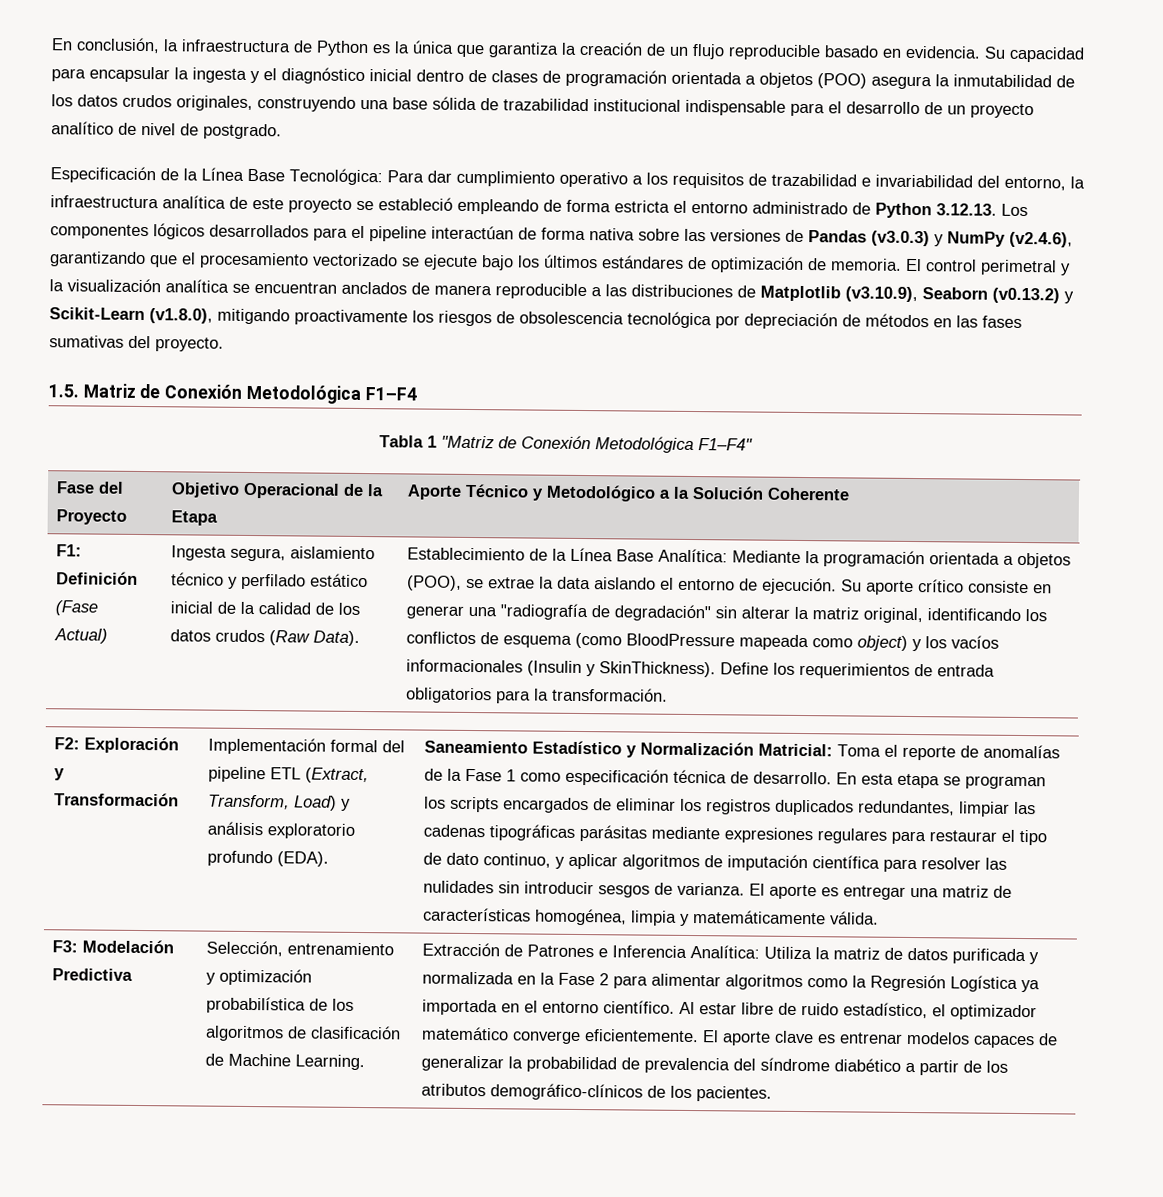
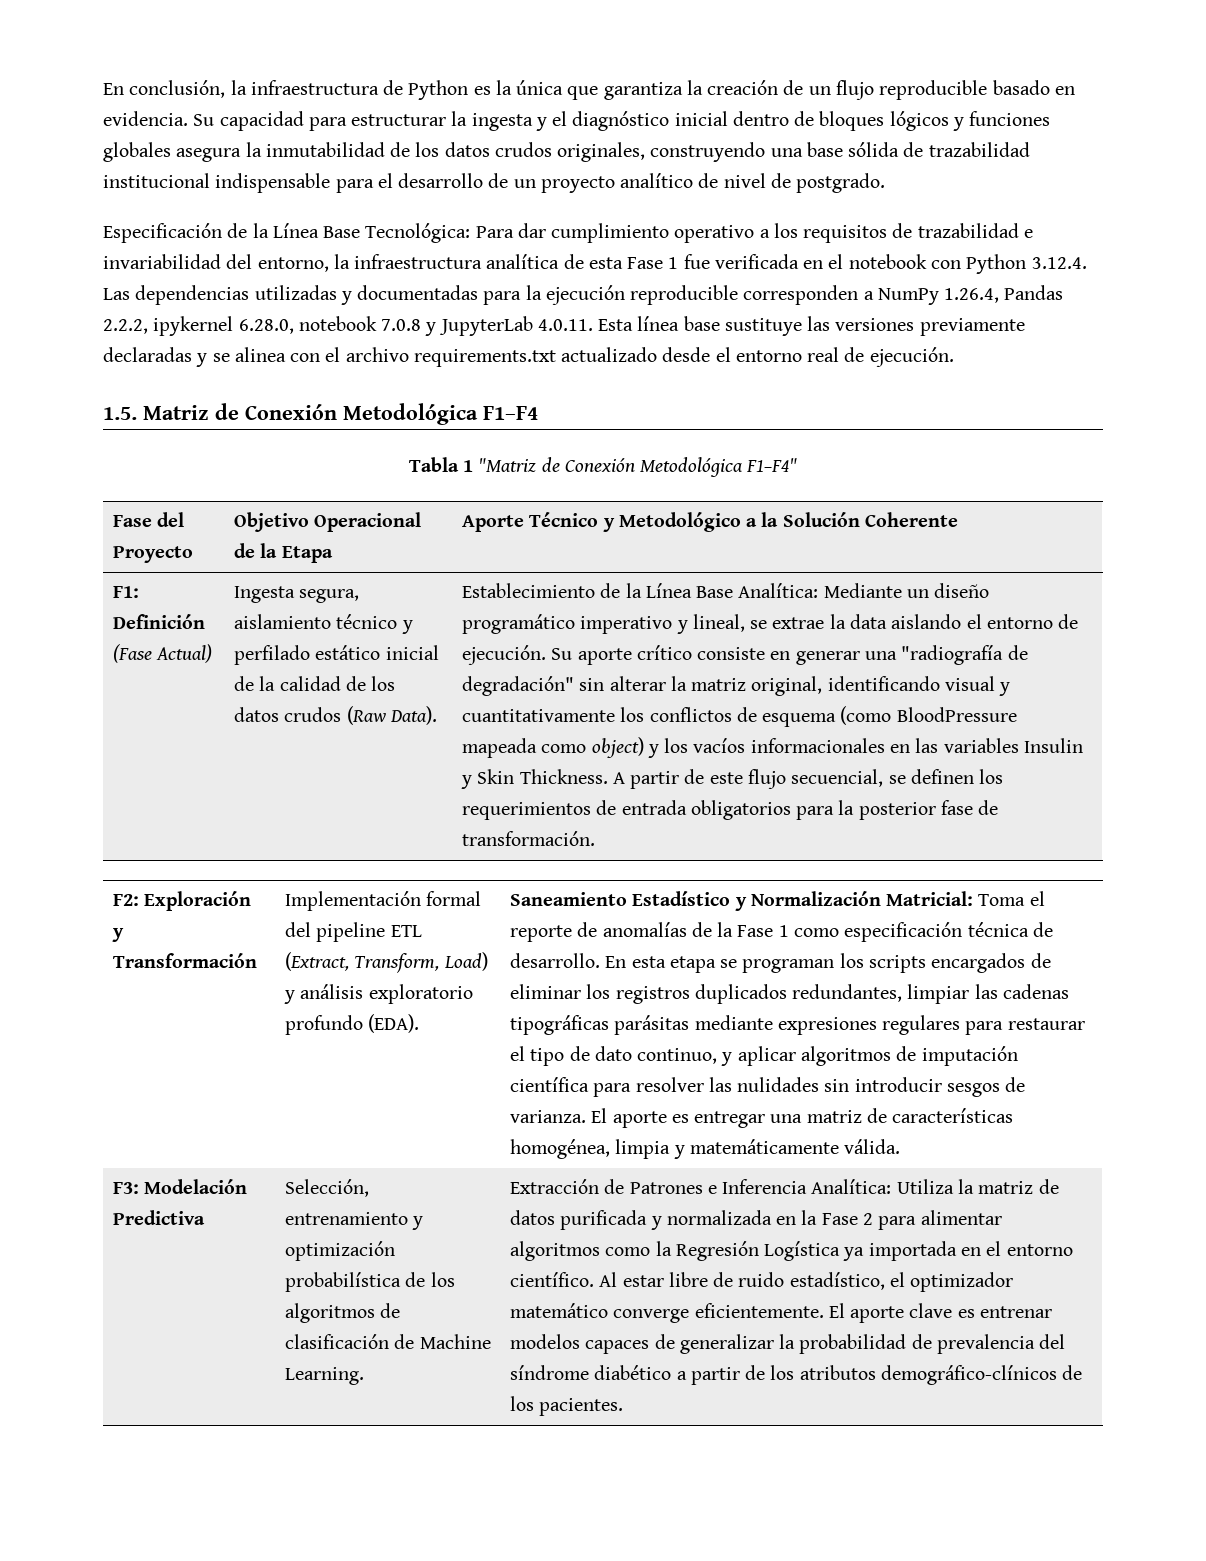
[89,66,170,83] encapsular -> [351,114,447,126] estructurar
[491,69,867,89] clases de programación orientada a objetos (POO) -> [819,111,1051,131] [103,142,171,162] bloques lógicos y funciones globales
[252,197,1028,219] [50,223,1073,248] [49,251,1071,276] [49,278,1074,304] [49,307,1022,330] [49,335,224,352] este proyecto se estableció empleando de forma estricta el entorno administrado de Python 3.12.13. Los componentes lógicos desarrollados para el pipeline interactúan de forma nativa sobre las versiones de Pandas (v3.0.3) y NumPy (v2.4.6), garantizando que el procesamiento vectorizado se ejecute bajo los últimos estándares de optimización de memoria. El control perimetral y la visualización analítica se encuentran anclados de manera reproducible a las distribuciones de Matplotlib (v3.10.9), Seaborn (v0.13.2) y Scikit-Learn (v1.8.0), mitigando proactivamente los riesgos de obsolescencia tecnológica por depreciación de métodos en las fases sumativas del proyecto. -> [588,254,1087,274] [103,285,1064,305] [103,316,1025,336] [103,347,954,367] esta Fase 1 fue verificada en el notebook con Python 3.12.4. Las dependencias utilizadas y documentadas para la ejecución reproducible corresponden a NumPy 1.26.4, Pandas 2.2.2, ipykernel 6.28.0, notebook 7.0.8 y JupyterLab 4.0.11. Esta línea base sustituye las versiones previamente declaradas y se alinea con el archivo requirements.txt actualizado desde el entorno real de ejecución.
[804,550,1071,569] [406,575,462,591] la programación orientada a objetos (POO), -> [906,583,990,598] [462,614,745,634] un diseño programático imperativo y lineal,
(1021, 614) none -> [944,676,1011,696] [462,709,616,722] visual y cuantitativamente
[526,660,769,678] (Insulin y SkinThickness). Define -> [889,738,1083,753] [461,769,974,789] en las variables Insulin y Skin Thickness. A partir de este flujo secuencial, se definen
(549, 694) none -> [858,800,999,820] posterior fase de

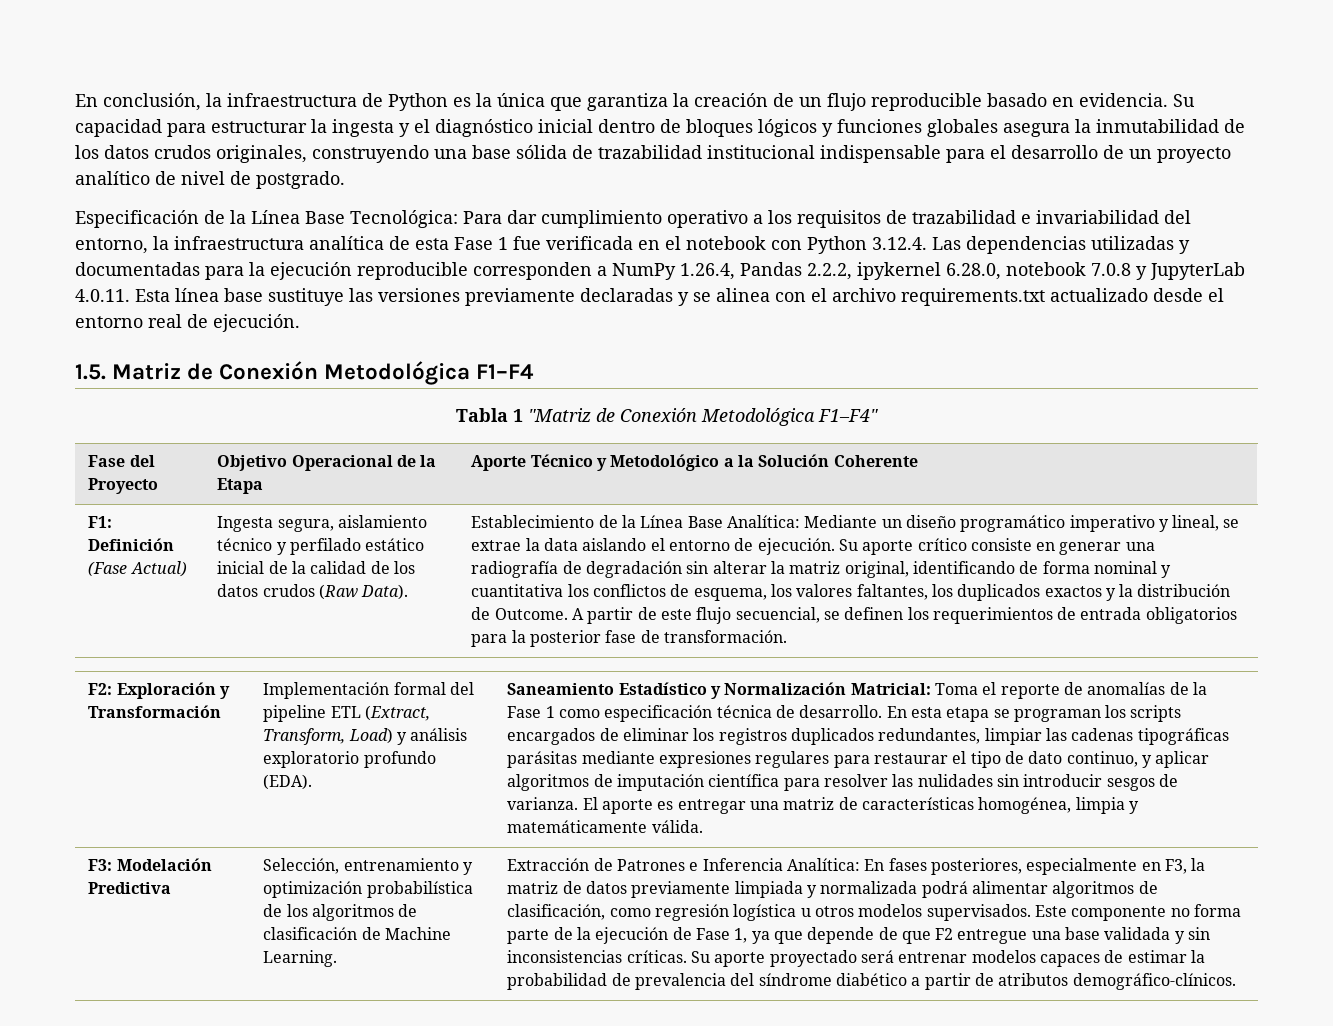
[901,645,1028,665] [462,676,575,696] "radiografía de degradación" -> [471,561,682,578] radiografía de degradación
[944,676,1011,696] [462,706,1017,727] [462,737,1083,758] [461,769,608,789] visual y cuantitativamente los conflictos de esquema (como BloodPressure mapeada como object) y los vacíos informacionales en las variables Insulin y Skin Thickness. -> [1019,561,1172,578] [471,584,1231,601] [471,607,568,620] de forma nominal y cuantitativa los conflictos de esquema, los valores faltantes, los duplicados exactos y la distribución de Outcome.
[896,1179,1059,1194] [510,1210,1002,1230] [510,1241,1073,1261] [510,1272,1014,1292] [510,1303,975,1323] Utiliza la matriz de datos purificada y normalizada en la Fase 2 para alimentar algoritmos como la Regresión Logística ya importada en el entorno científico. Al estar libre de ruido estadístico, el optimizador matemático converge eficientemente. El aporte clave es -> [864,858,1206,875] [507,881,1158,898] [507,904,1241,921] [507,927,1211,944] [507,950,894,967] En fases posteriores, especialmente en F3, la matriz de datos previamente limpiada y normalizada podrá alimentar algoritmos de clasificación, como regresión logística u otros modelos supervisados. Este componente no forma parte de la ejecución de Fase 1, ya que depende de que F2 entregue una base validada y sin inconsistencias críticas. Su aporte proyectado será
[679,1334,774,1354] generalizar -> [1127,950,1187,963] estimar
[770,1365,1083,1385] [510,1396,624,1416] los atributos demográfico-clínicos de los pacientes. -> [998,973,1236,990] atributos demográfico-clínicos.

